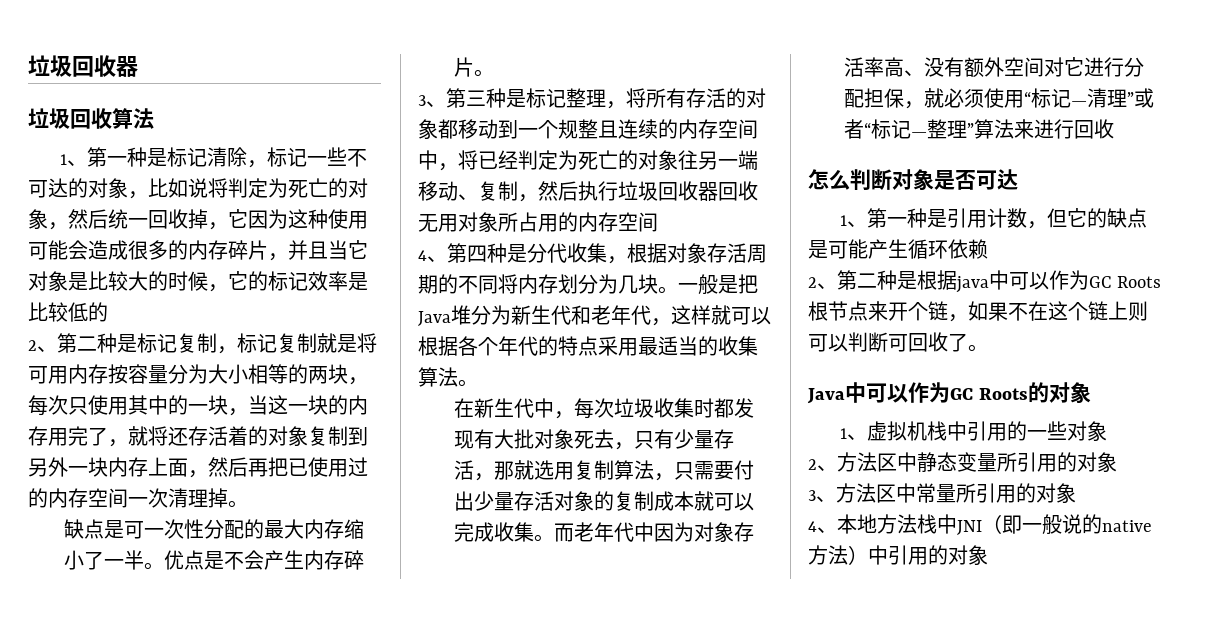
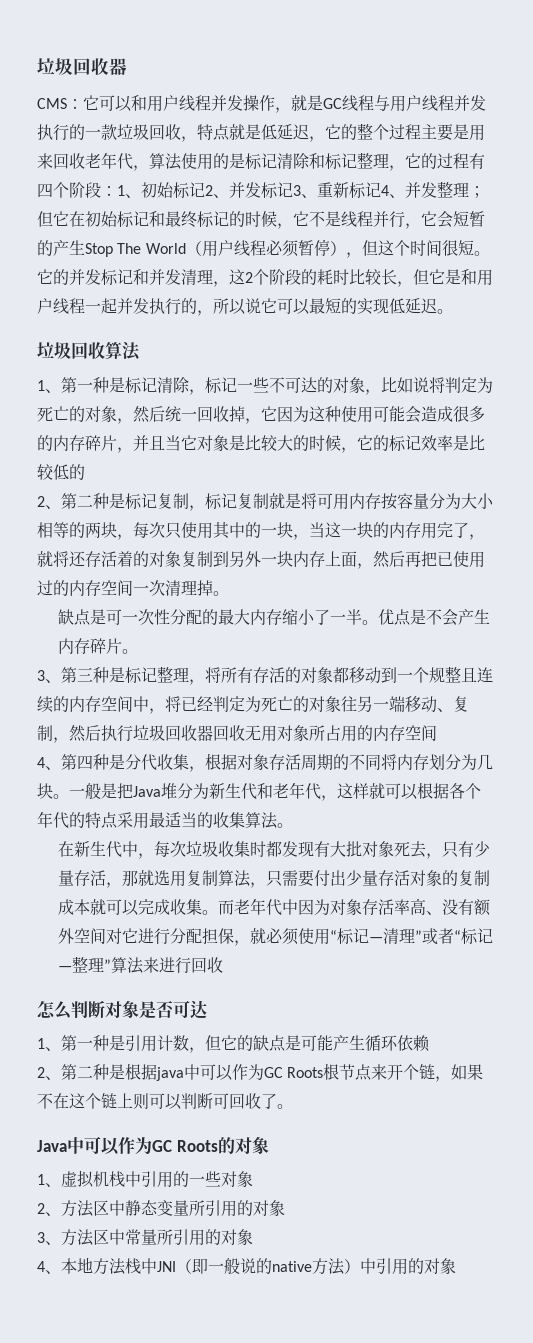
[28,55,138,77] 垃圾回收器 -> [37,58,127,75] [37,95,486,113] [37,123,485,142] [37,152,485,171] [37,181,485,199] [37,211,485,229] [37,239,490,258] [37,269,493,287] [37,298,453,316] 垃圾回收器 // CMS：它可以和用户线程并发操作，就是GC线程与用户线程并发执行的一款垃圾回收，特点就是低延迟，它的整个过程主要是用来回收老年代，算法使用的是标记清除和标记整理，它的过程有四个阶段：1、初始标记2、并发标记3、重新标记4、并发整理；但它在初始标记和最终标记的时候，它不是线程并行，它会短暂的产生Stop The World（用户线程必须暂停），但这个时间很短。它的并发标记和并发清理，这2个阶段的耗时比较长，但它是和用户线程一起并发执行的，所以说它可以最短的实现低延迟。

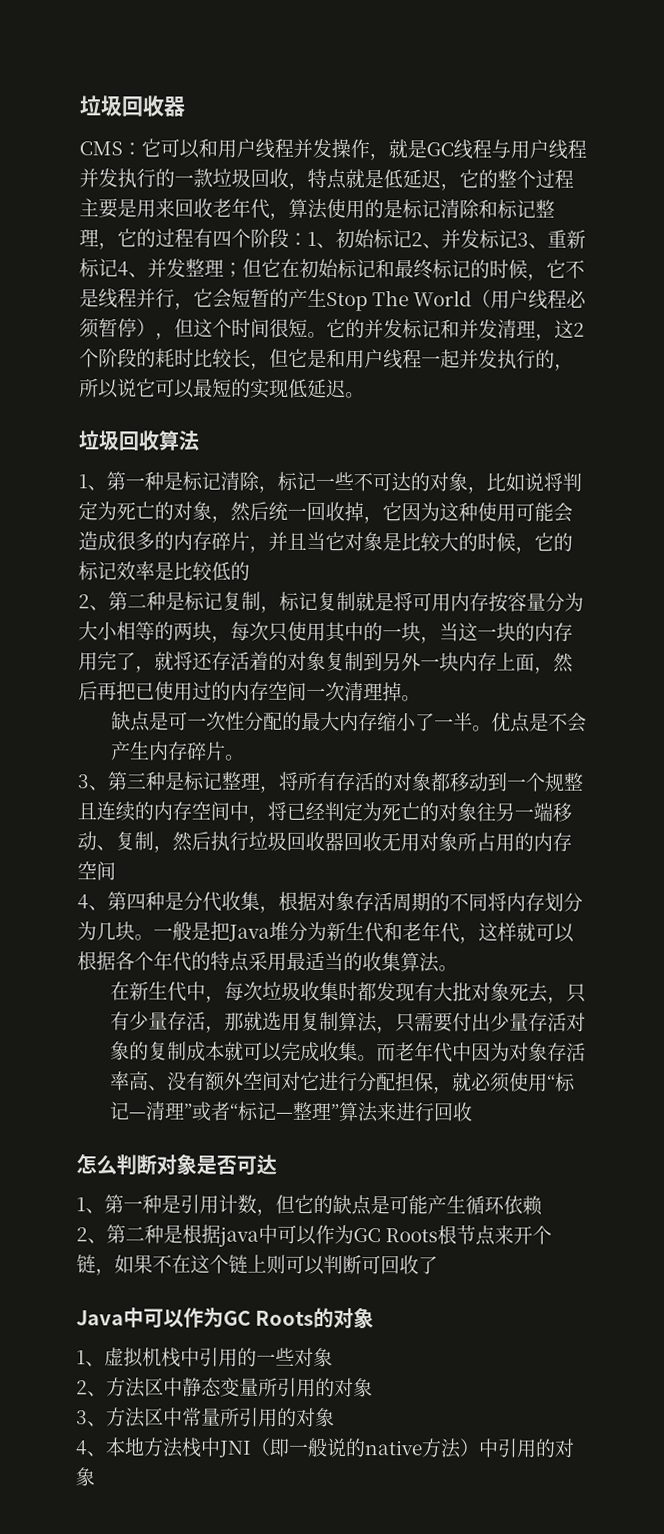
[277,1104,293,1109] 。 -> (438, 1265) none

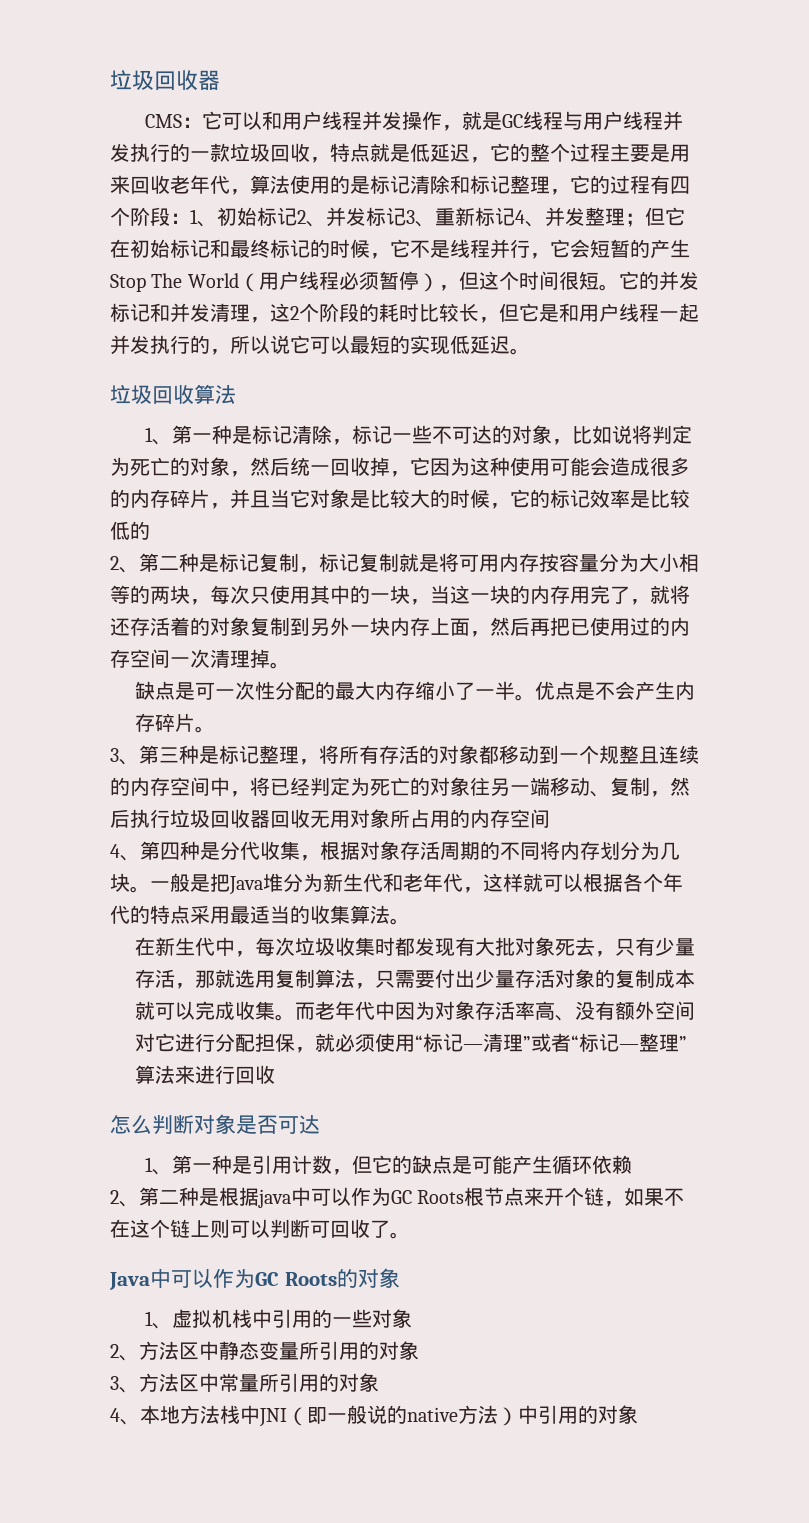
(438, 1265) none -> [390,1232,410,1239] 。

